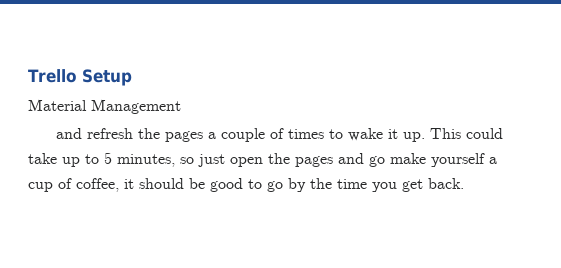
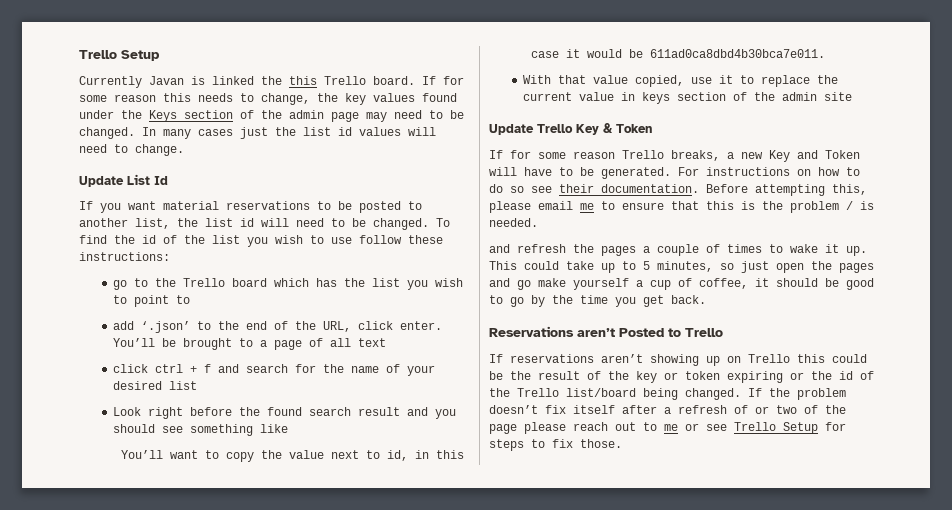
[28,99,181,114] Material Management -> [79,76,464,88] [79,93,457,105] [79,110,464,122] [79,127,436,139] [79,144,184,156] [79,174,168,187] [79,201,422,213] [79,218,450,230] [79,235,443,247] [79,252,170,261] [112,278,463,290] [112,295,190,307] [112,321,442,333] [112,338,386,350] [112,364,435,376] [112,381,197,390] [112,407,456,419] [112,424,288,436] [120,450,464,462] [530,49,825,58] [522,75,838,87] [522,92,852,104] [489,123,652,135] [489,150,860,162] [489,167,860,179] [489,184,867,196] [489,201,874,213] [489,218,538,227] Currently Javan is linked the this Trello board. If for some reason this needs to change, the key values found under the Keys section of the admin page may need to be changed. In many cases just the list id values will need to change. // Update List Id // If you want material reservations to be posted to another list, the list id will need to be changed. To find the id of the list you wish to use follow these instructions: // go to the Trello board which has the list you wish to point to // add ‘.json’ to the end of the URL, click enter. You’ll be brought to a page of all text // click ctrl + f and search for the name of your desired list // Look right before the found search result and you should see something like // You’ll want to copy the value next to id, in this case it would be 611ad0ca8dbd4b30bca7e011. // With that value copied, use it to replace the current value in keys section of the admin site // Update Trello Key & Token // If for some reason Trello breaks, a new Key and Token will have to be generated. For instructions on how to do so see their documentation. Before attempting this, please email me to ensure that this is the problem / is needed.
(464, 183) none -> [489,326,723,337] [489,354,867,366] [489,371,874,383] [489,388,846,400] [489,405,846,414] [489,422,846,434] [489,439,622,451] // Reservations aren’t Posted to Trello // If reservations aren’t showing up on Trello this could be the result of the key or token expiring or the id of the Trello list/board being changed. If the problem doesn’t fix itself after a refresh of or two of the page please reach out to me or see Trello Setup for steps to fix those.

